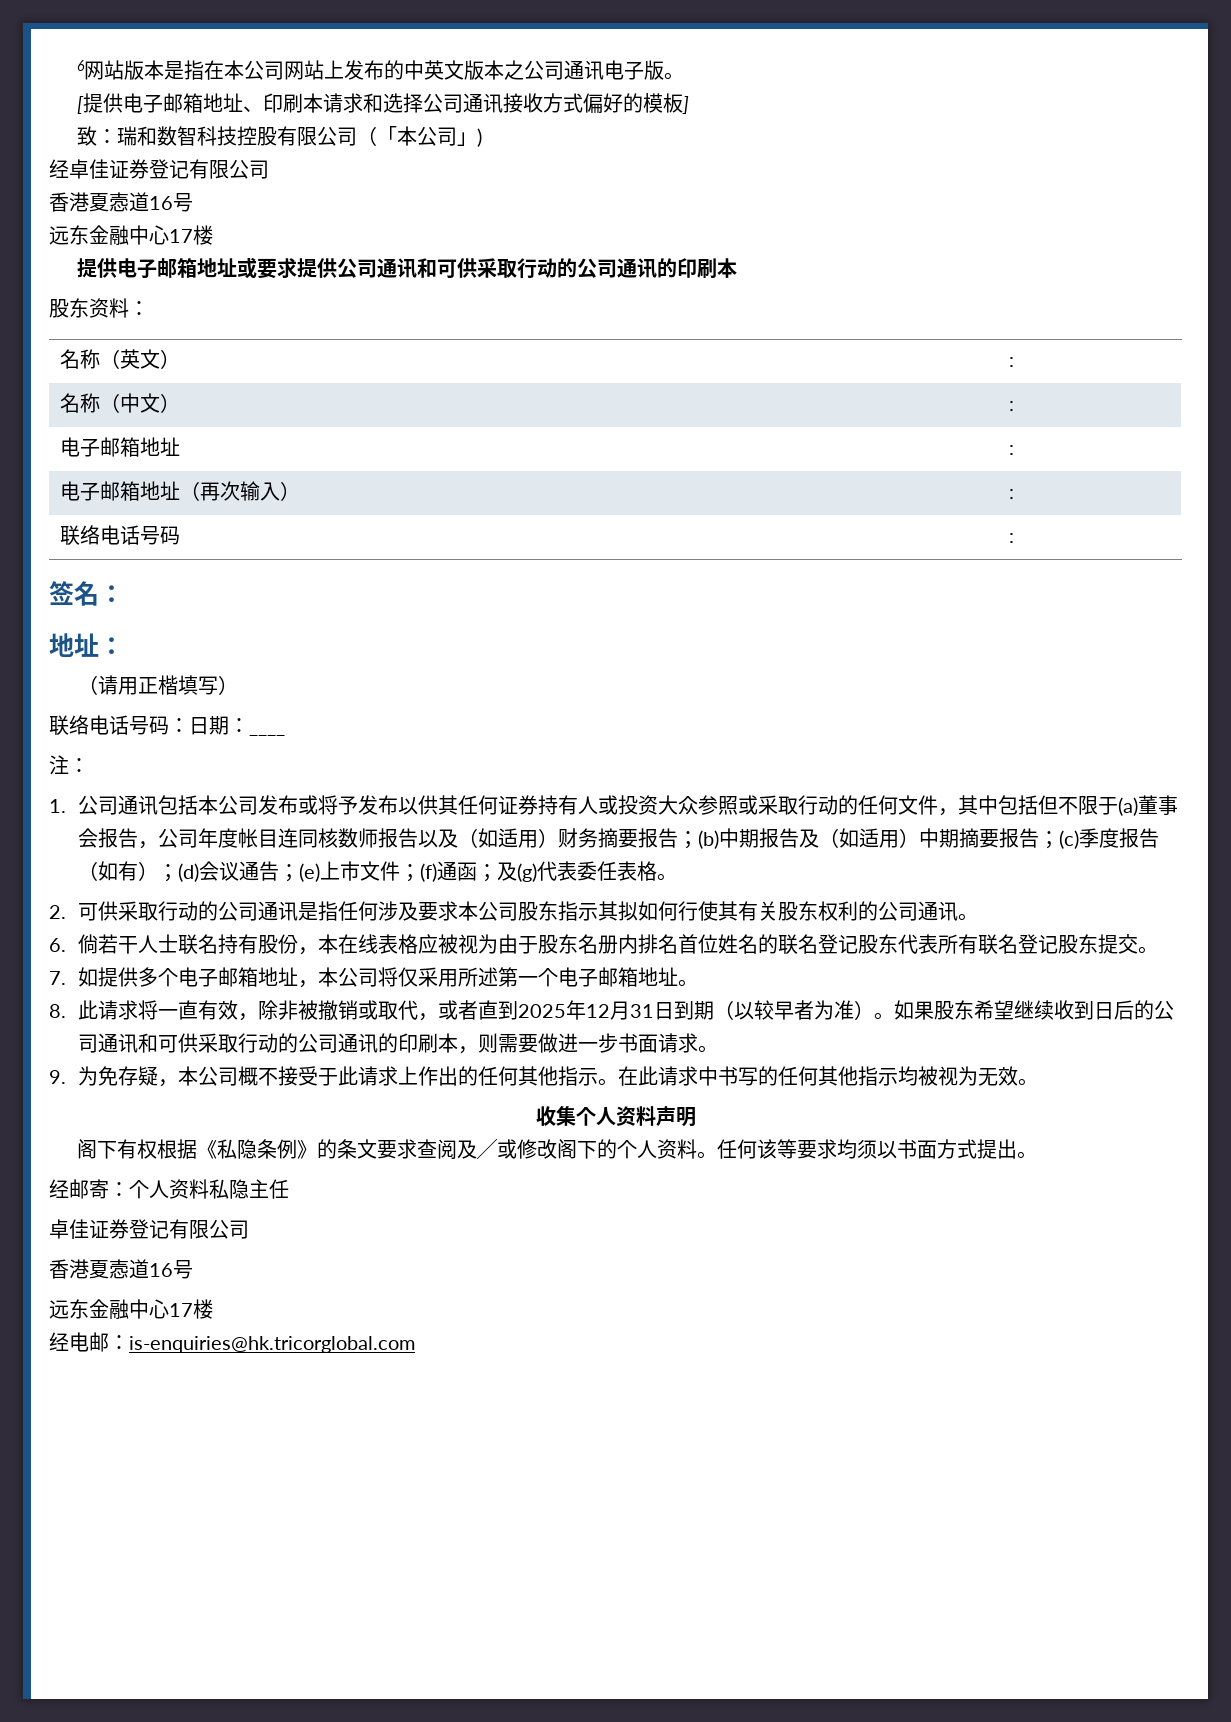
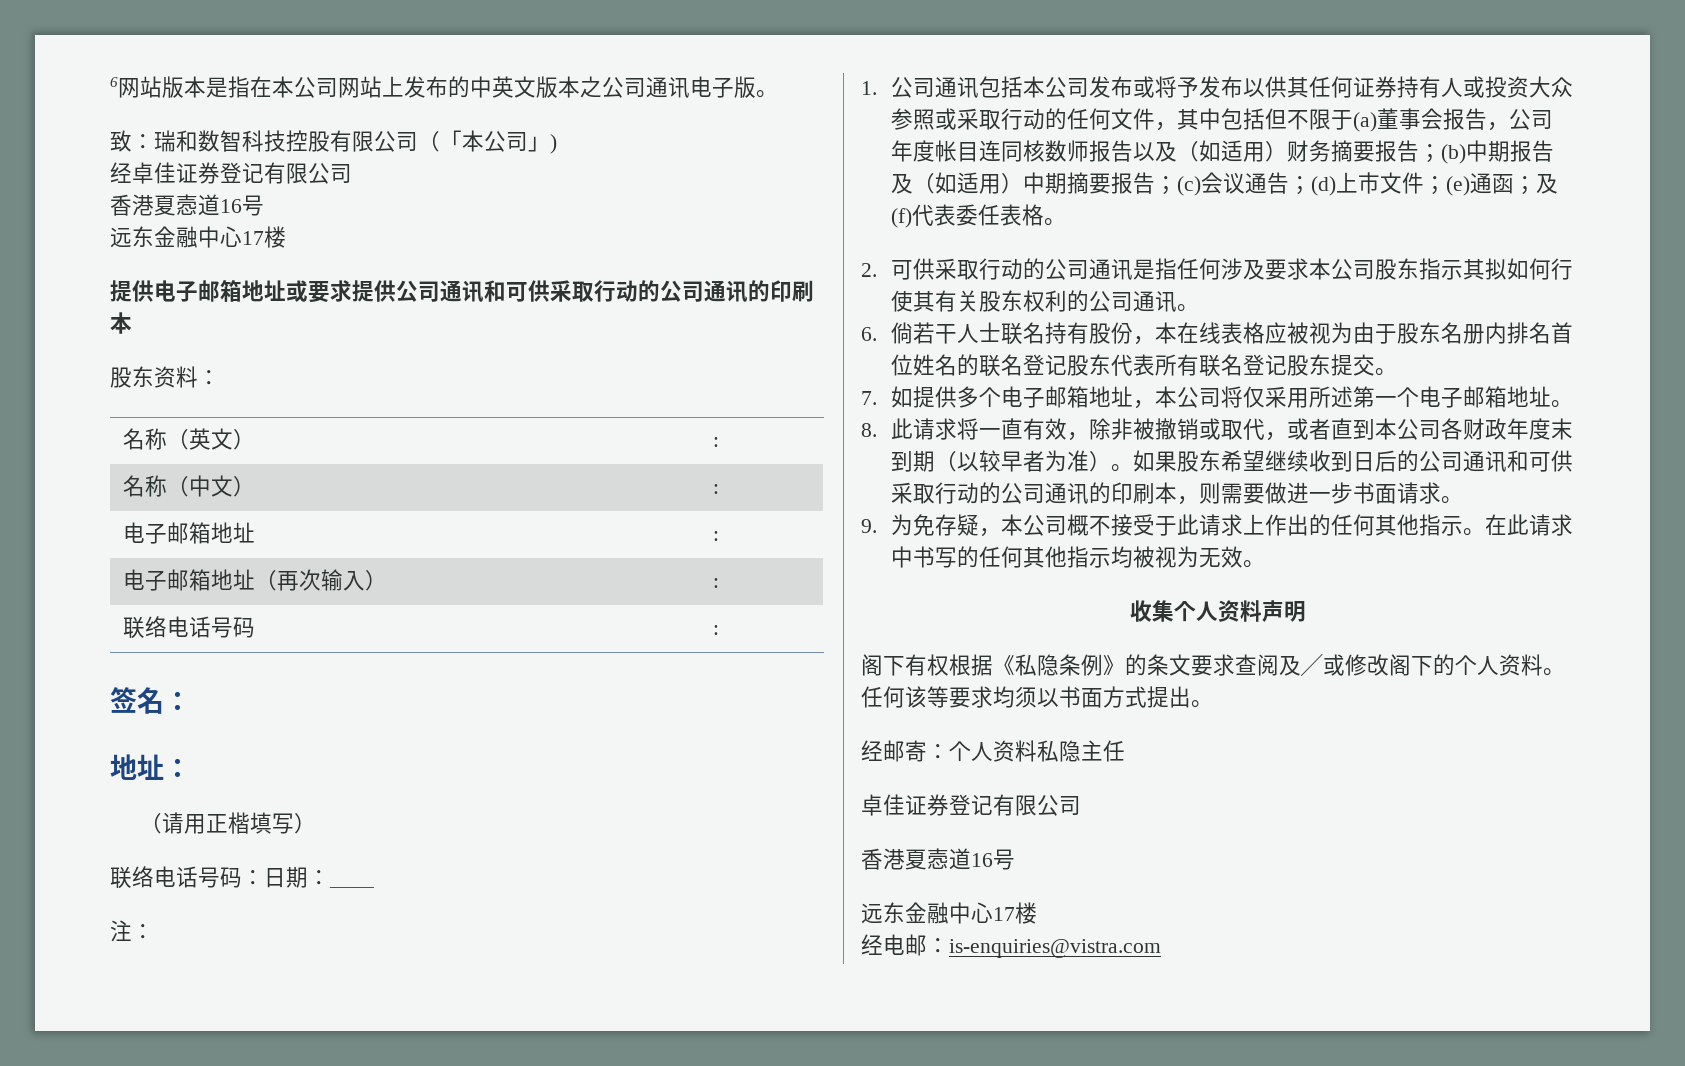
[76,93,689,114] // [提供电子邮箱地址、印刷本请求和选择公司通讯接收方式偏好的模板] -> (778, 94) none
[1078,828,1159,848] [77,861,199,882] 季度报告（如有）；(d) -> (1202, 186) none
[298,863,320,882] (e) -> [1311,176,1337,196] (d)
[419,863,437,882] (f) -> [1446,176,1471,196] (e)
[516,863,537,882] (g) -> [891,208,913,228] (f)
[517,1000,674,1020] 2025年12月31日 -> [1375,418,1574,440] 本公司各财政年度末
[129,1336,415,1353] is-enquiries@hk.tricorglobal.com -> [949,939,1161,958] is-enquiries@vistra.com

